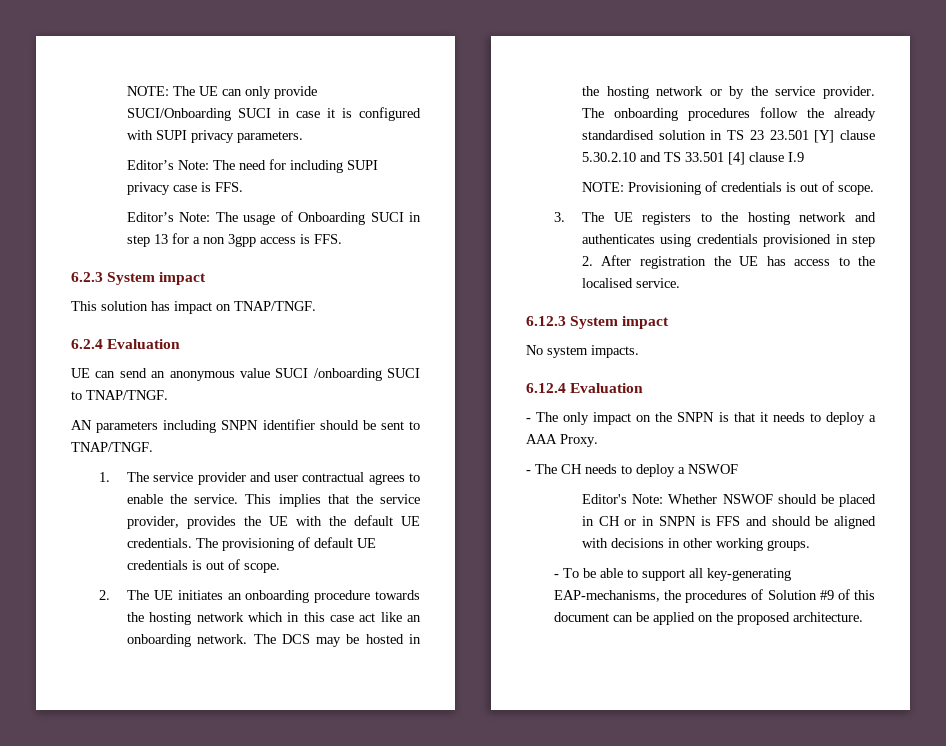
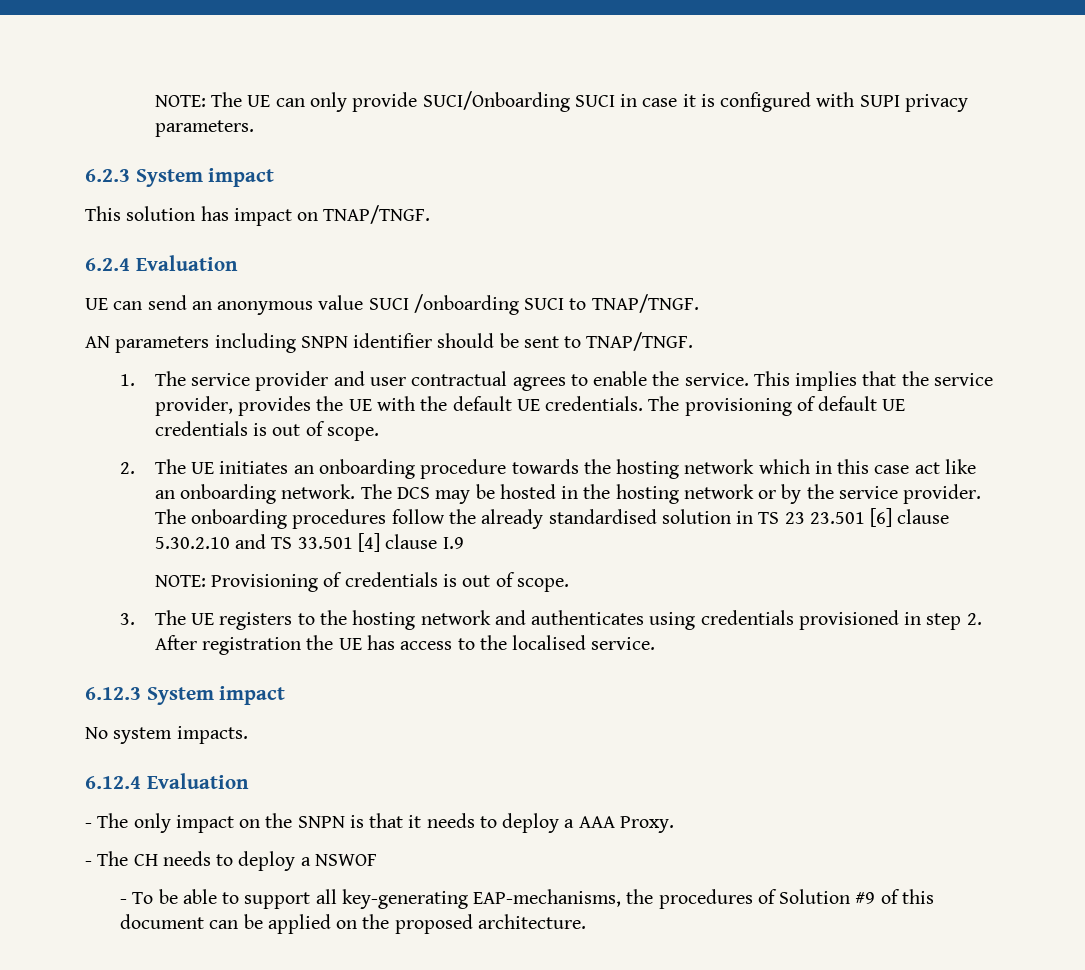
[126,159,378,173] [126,182,243,195] [126,211,421,225] [126,233,342,247] // Editor’s Note: The need for including SUPI privacy case is FFS. // Editor’s Note: The usage of Onboarding SUCI in step 13 for a non 3gpp access is FFS. -> (254, 128) none
[814,130,835,143] [Y] -> [870,508,893,527] [6]
[581,494,876,507] [581,516,876,529] [581,538,810,551] // Editor's Note: Whether NSWOF should be placed in CH or in SNPN is FFS and should be aligned with decisions in other working groups. -> (377, 860) none

